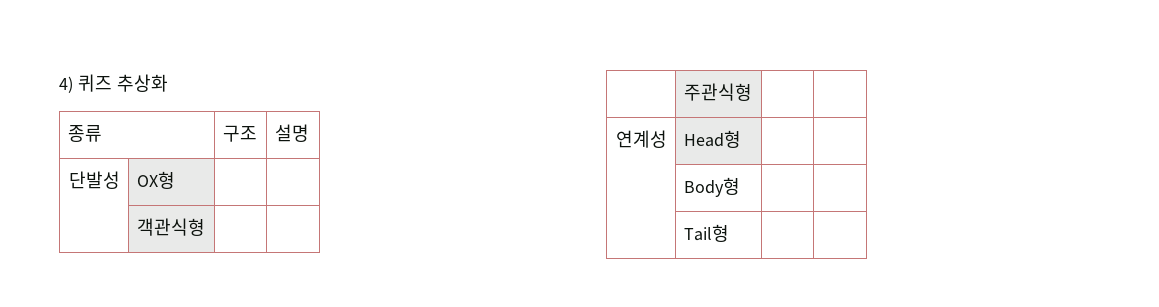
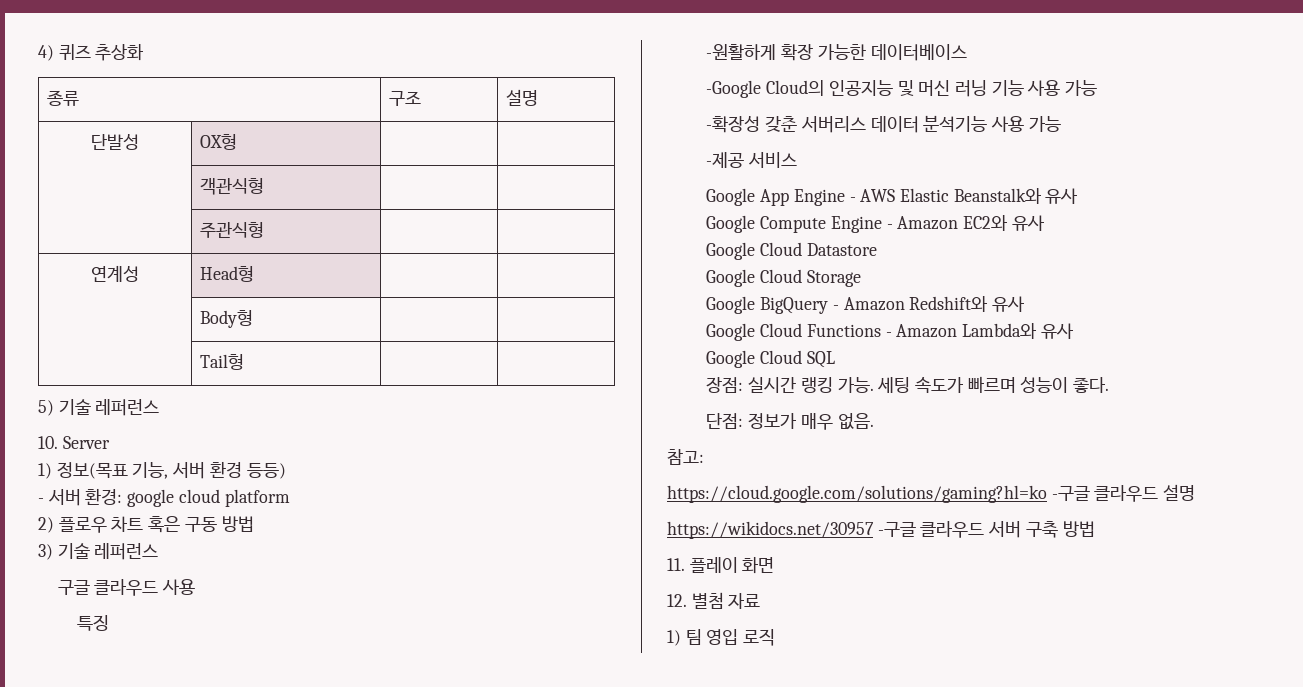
(729, 233) none -> [38,399,160,416] [38,436,110,449] [38,461,286,479] [38,488,290,507] [38,516,254,533] [38,543,159,560] [57,579,196,596] [77,615,110,631] [706,44,967,61] [706,80,1098,98] [706,115,1061,133] [706,152,798,168] [706,188,1079,206] [706,215,1045,233] [706,242,877,260] [706,269,861,287] [706,296,1025,314] [706,323,1074,341] [706,350,835,368] [706,376,1110,394] [706,413,874,430] [667,449,704,465] [667,484,1196,503] [667,521,1095,539] [667,556,775,574] [667,592,761,609] [667,629,776,646] // 5) 기술 레퍼런스 // 10. Server // 1) 정보(목표 기능, 서버 환경 등등) // - 서버 환경: google cloud platform // 2) 플로우 차트 혹은 구동 방법 // 3) 기술 레퍼런스 // 구글 클라우드 사용 // 특징 // -원활하게 확장 가능한 데이터베이스 // -Google Cloud의 인공지능 및 머신 러닝 기능 사용 가능 // -확장성 갖춘 서버리스 데이터 분석기능 사용 가능 // -제공 서비스 // Google App Engine - AWS Elastic Beanstalk와 유사 // Google Compute Engine - Amazon EC2와 유사 // Google Cloud Datastore // Google Cloud Storage // Google BigQuery - Amazon Redshift와 유사 // Google Cloud Functions - Amazon Lambda와 유사 // Google Cloud SQL // 장점: 실시간 랭킹 가능. 세팅 속도가 빠르며 성능이 좋다. // 단점: 정보가 매우 없음. // 참고: // https://cloud.google.com/solutions/gaming?hl=ko -구글 클라우드 설명 // https://wikidocs.net/30957 -구글 클라우드 서버 구축 방법 // 11. 플레이 화면 // 12. 별첨 자료 // 1) 팀 영입 로직

